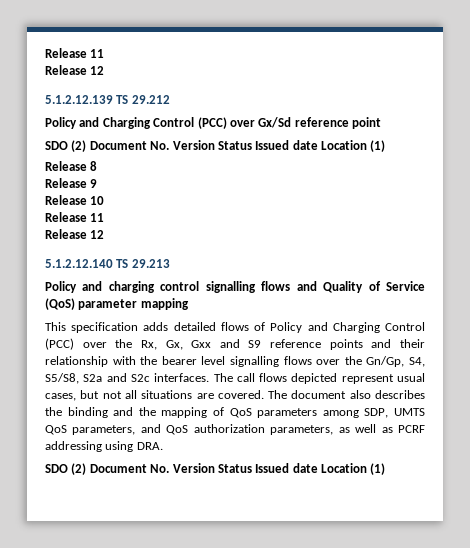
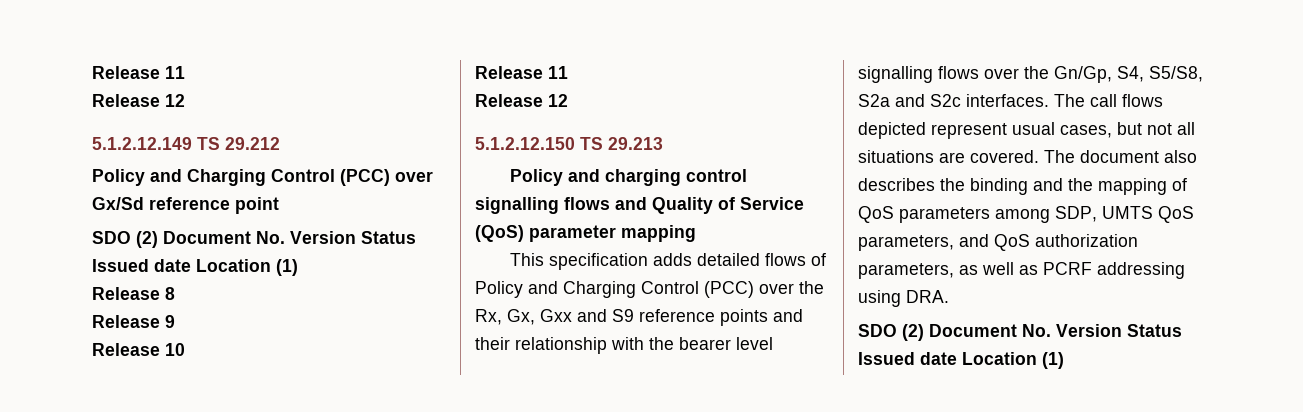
[45,48,105,58] [45,65,105,75] [45,95,113,104] Release 11 // Release 12 // 5.1.2.12.139 -> [92,66,185,79] [92,94,185,107] [92,137,192,150] Release 11 // Release 12 // 5.1.2.12.149
[45,259,113,268] 5.1.2.12.140 -> [475,137,575,150] 5.1.2.12.150

